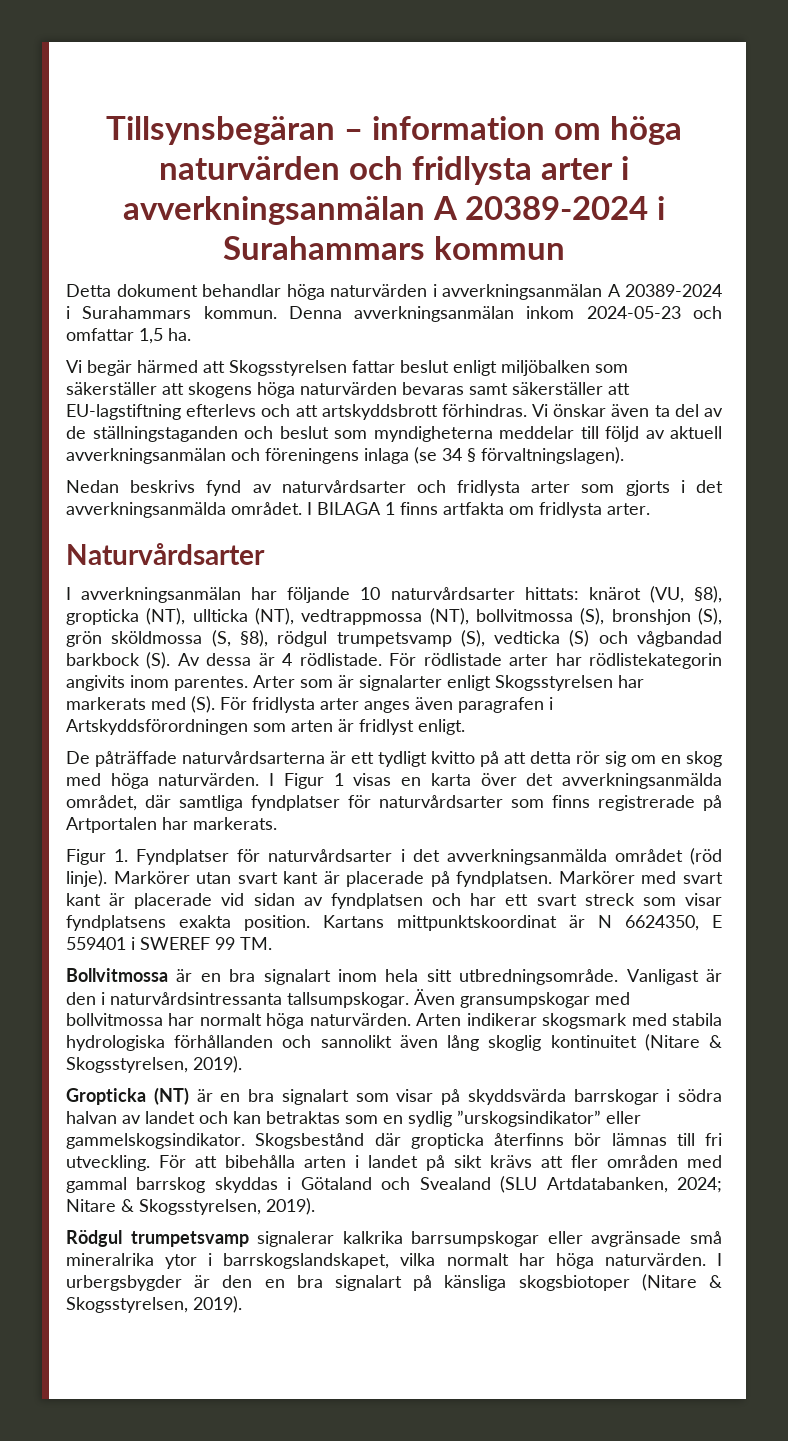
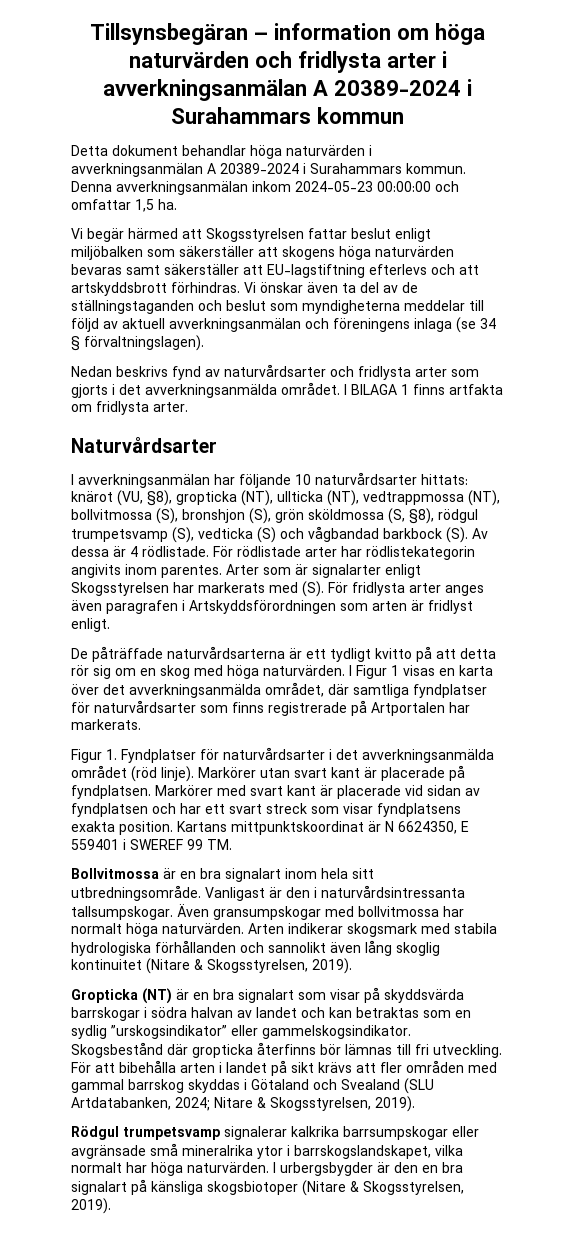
(681, 312) none -> [377,181,431,192] 00:00:00

